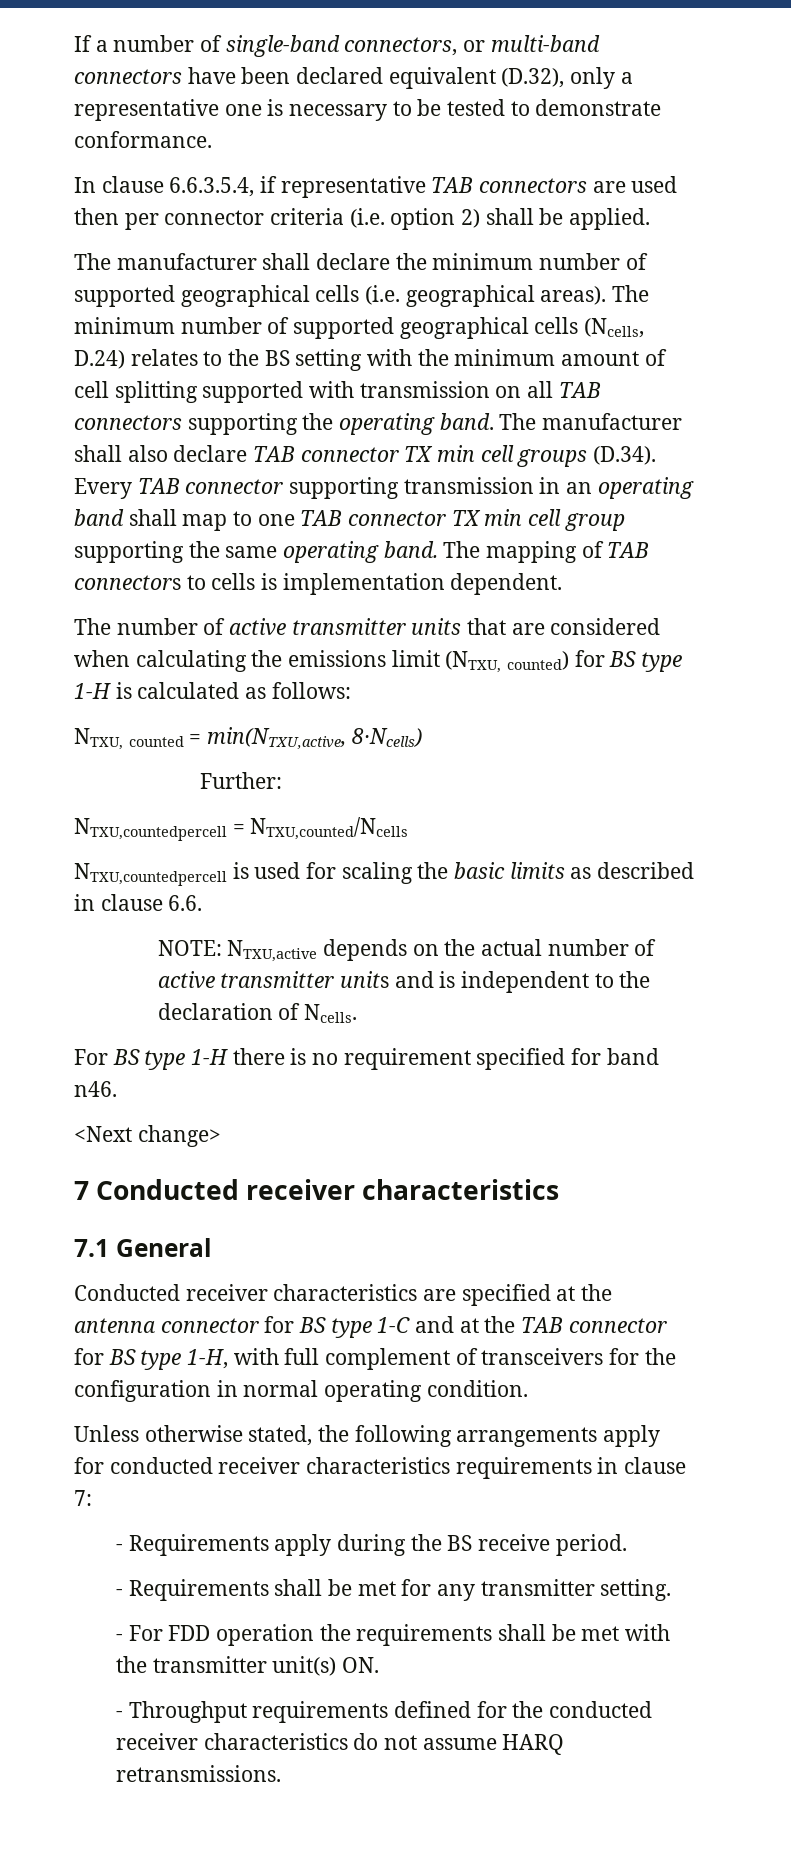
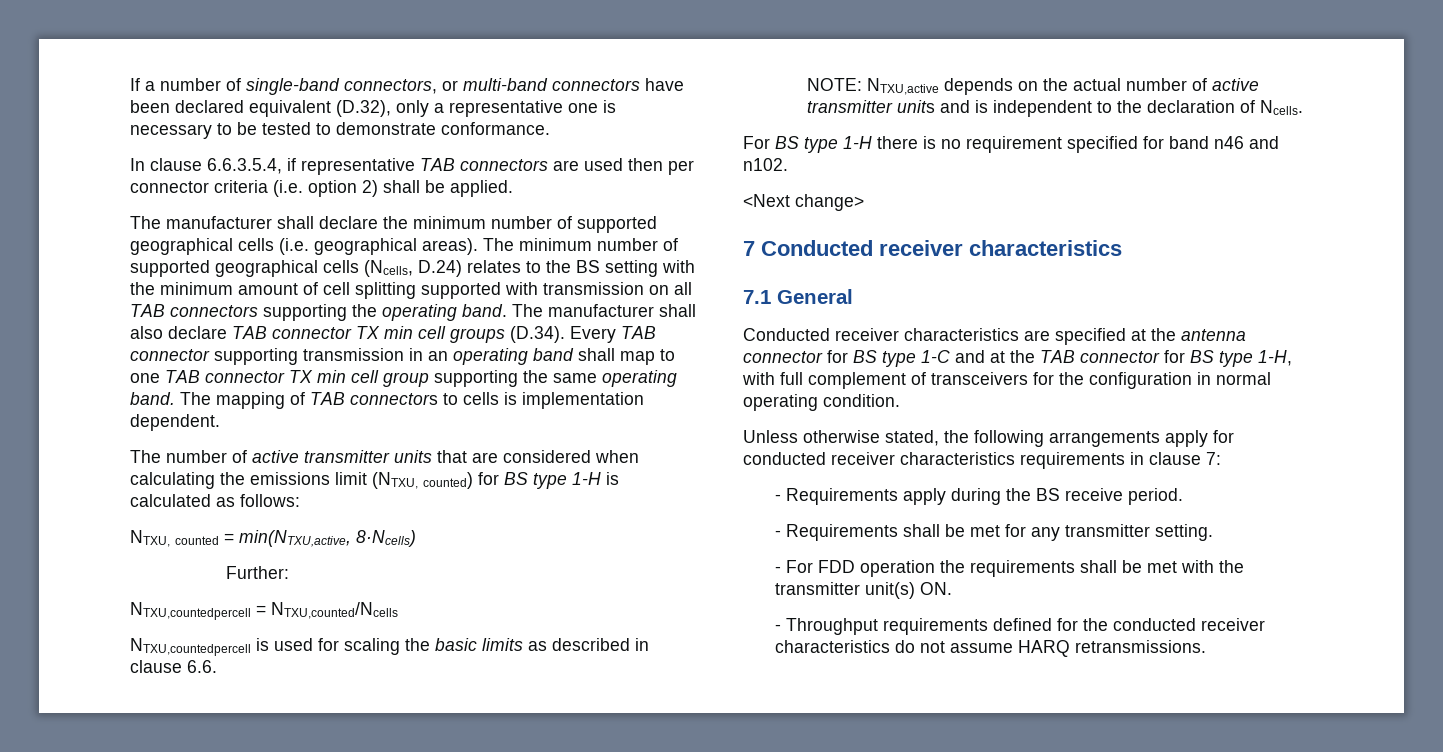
[74,1081,117,1097] n46. -> [1214,136,1279,149] [743,158,788,171] n46 and n102.

